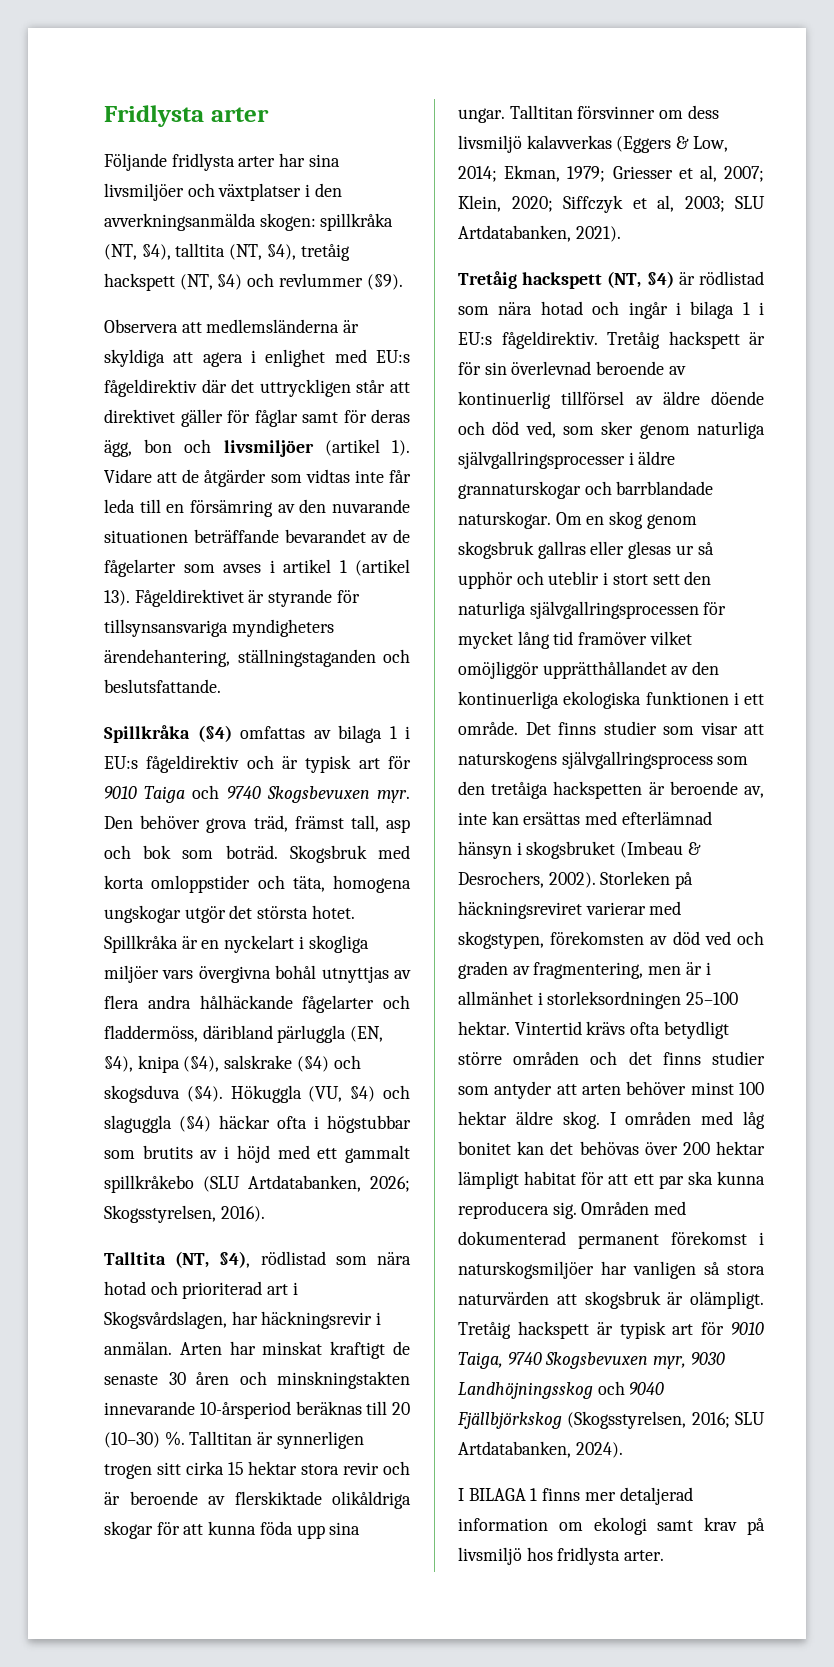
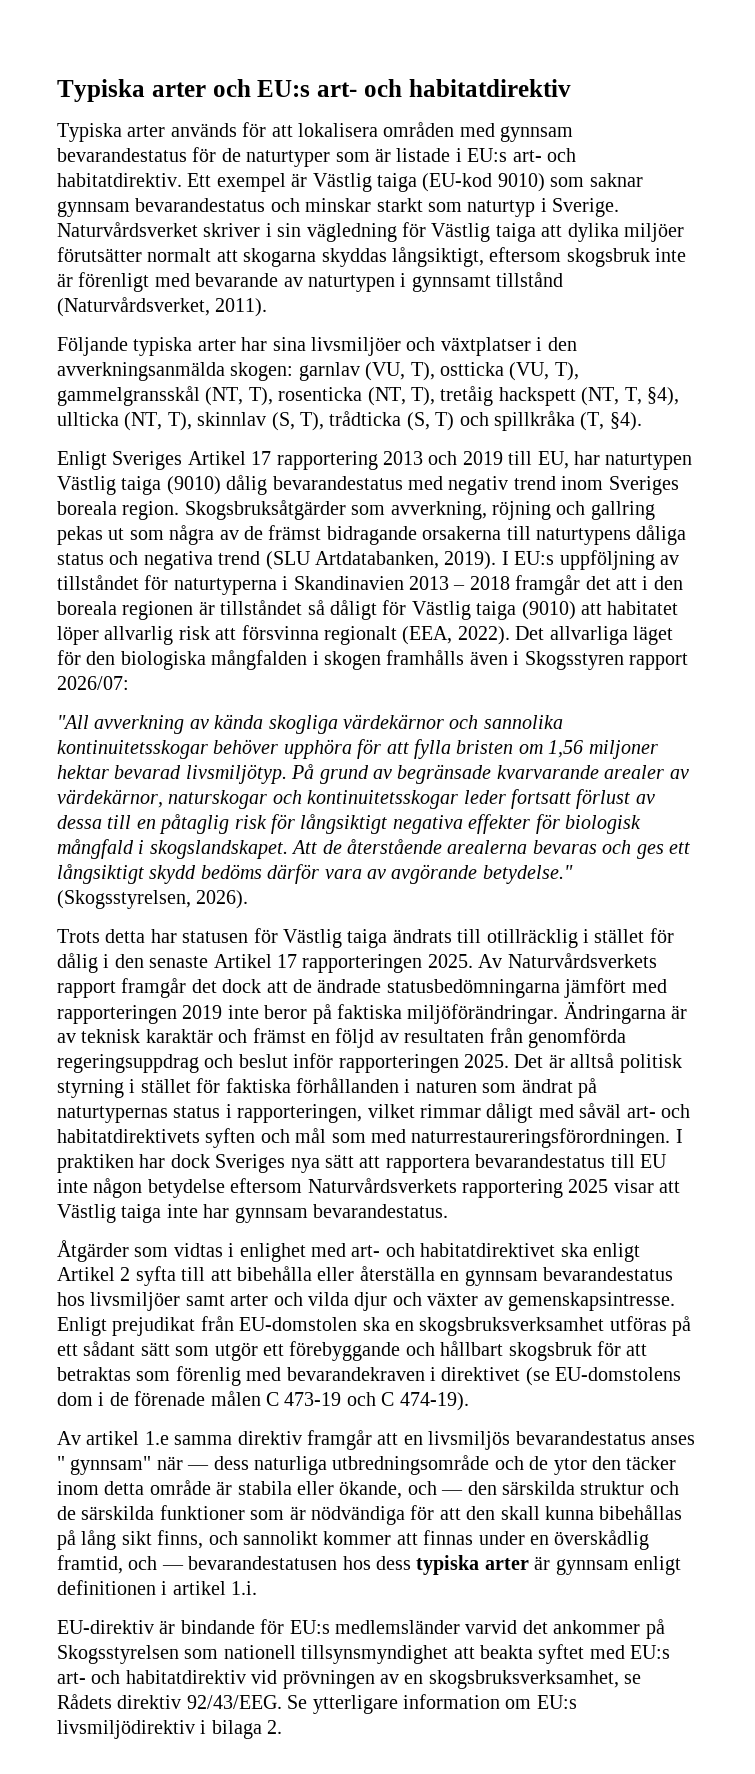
[104,105,269,127] Fridlysta arter -> [57,79,571,102] [57,122,574,142] [57,147,576,167] [57,173,643,192] [57,198,620,217] [57,222,684,242] [57,247,687,267] [57,272,564,292] [57,297,268,317] Typiska arter och EU:s art- och habitatdirektiv // Typiska arter används för att lokalisera områden med gynnsam bevarandestatus för de naturtyper som är listade i EU:s art- och habitatdirektiv. Ett exempel är Västlig taiga (EU-kod 9010) som saknar gynnsam bevarandestatus och minskar starkt som naturtyp i Sverige. Naturvårdsverket skriver i sin vägledning för Västlig taiga att dylika miljöer förutsätter normalt att skogarna skyddas långsiktigt, eftersom skogsbruk inte är förenligt med bevarande av naturtypen i gynnsamt tillstånd (Naturvårdsverket, 2011).
[171,153,235,171] fridlysta -> [133,337,193,356] typiska
[320,213,394,231] [104,243,350,261] [104,273,403,291] [104,319,360,333] [104,349,410,367] [104,379,410,397] [104,409,410,427] [104,439,410,457] [104,469,411,487] [104,499,410,517] [104,529,410,543] [104,559,410,577] [104,589,360,607] [104,619,334,637] [104,649,410,667] [104,679,221,693] [104,725,410,743] [104,755,411,773] [104,785,410,803] [104,815,410,833] [104,845,410,863] [104,875,411,893] [104,905,355,923] [104,935,369,953] [104,965,411,983] [104,995,410,1013] [104,1025,384,1043] [104,1055,361,1073] [104,1085,411,1103] [104,1115,411,1133] [104,1145,411,1163] [104,1175,410,1193] [104,1205,265,1223] [104,1251,411,1268] [104,1281,298,1299] [104,1311,382,1329] [104,1341,411,1359] [104,1371,410,1389] [104,1401,410,1419] [104,1431,364,1449] [104,1461,410,1479] [104,1491,411,1509] [104,1521,361,1539] [458,105,719,123] [458,135,728,153] [458,165,764,182] [458,195,765,213] [458,225,621,242] [458,271,764,289] [458,301,764,319] [458,331,765,349] [458,361,686,375] [458,391,764,409] [458,421,765,439] [458,451,676,469] [458,481,714,499] [458,511,697,529] [458,541,714,559] [458,571,712,589] [458,601,727,619] [458,631,692,649] [458,661,720,679] [458,691,764,709] [458,721,764,735] [458,751,749,769] [458,781,764,799] [458,811,712,825] [458,841,701,859] [458,871,694,889] [458,901,682,919] [458,931,764,949] [458,961,711,979] [458,991,739,1009] [458,1021,729,1039] [458,1051,765,1065] [458,1081,764,1099] [458,1111,765,1129] [458,1141,765,1155] [458,1171,765,1189] [458,1201,687,1219] [458,1231,764,1249] [458,1261,765,1279] [458,1291,764,1309] [458,1321,764,1339] [458,1352,725,1369] [458,1381,665,1399] [457,1411,765,1429] [458,1441,623,1458] [458,1487,693,1505] [458,1517,765,1535] [458,1547,665,1565] spillkråka (NT, §4), talltita (NT, §4), tretåig hackspett (NT, §4) och revlummer (§9). // Observera att medlemsländerna är skyldiga att agera i enlighet med EU:s fågeldirektiv där det uttryckligen står att direktivet gäller för fåglar samt för deras ägg, bon och livsmiljöer (artikel 1). Vidare att de åtgärder som vidtas inte får leda till en försämring av den nuvarande situationen beträffande bevarandet av de fågelarter som avses i artikel 1 (artikel 13). Fågeldirektivet är styrande för tillsynsansvariga myndigheters ärendehantering, ställningstaganden och beslutsfattande. // Spillkråka (§4) omfattas av bilaga 1 i EU:s fågeldirektiv och är typisk art för 9010 Taiga och 9740 Skogsbevuxen myr. Den behöver grova träd, främst tall, asp och bok som boträd. Skogsbruk med korta omloppstider och täta, homogena ungskogar utgör det största hotet. Spillkråka är en nyckelart i skogliga miljöer vars övergivna bohål utnyttjas av flera andra hålhäckande fågelarter och fladdermöss, däribland pärluggla (EN, §4), knipa (§4), salskrake (§4) och skogsduva (§4). Hökuggla (VU, §4) och slaguggla (§4) häckar ofta i högstubbar som brutits av i höjd med ett gammalt spillkråkebo (SLU Artdatabanken, 2026; Skogsstyrelsen, 2016). // Talltita (NT, §4), rödlistad som nära hotad och prioriterad art i Skogsvårdslagen, har häckningsrevir i anmälan. Arten har minskat kraftigt de senaste 30 åren och minskningstakten innevarande 10-årsperiod beräknas till 20 (10–30) %. Talltitan är synnerligen trogen sitt cirka 15 hektar stora revir och är beroende av flerskiktade olikåldriga skogar för att kunna föda upp sina ungar. Talltitan försvinner om dess livsmiljö kalavverkas (Eggers & Low, 2014; Ekman, 1979; Griesser et al, 2007; Klein, 2020; Siffczyk et al, 2003; SLU Artdatabanken, 2021). // Tretåig hackspett (NT, §4) är rödlistad som nära hotad och ingår i bilaga 1 i EU:s fågeldirektiv. Tretåig hackspett är för sin överlevnad beroende av kontinuerlig tillförsel av äldre döende och död ved, som sker genom naturliga självgallringsprocesser i äldre grannaturskogar och barrblandade naturskogar. Om en skog genom skogsbruk gallras eller glesas ur så upphör och uteblir i stort sett den naturliga självgallringsprocessen för mycket lång tid framöver vilket omöjliggör upprätthållandet av den kontinuerliga ekologiska funktionen i ett område. Det finns studier som visar att naturskogens självgallringsprocess som den tretåiga hackspetten är beroende av, inte kan ersättas med efterlämnad hänsyn i skogsbruket (Imbeau & Desrochers, 2002). Storleken på häckningsreviret varierar med skogstypen, förekomsten av död ved och graden av fragmentering, men är i allmänhet i storleksordningen 25–100 hektar. Vintertid krävs ofta betydligt större områden och det finns studier som antyder att arten behöver minst 100 hektar äldre skog. I områden med låg bonitet kan det behövas över 200 hektar lämpligt habitat för att ett par ska kunna reproducera sig. Områden med dokumenterad permanent förekomst i naturskogsmiljöer har vanligen så stora naturvärden att skogsbruk är olämpligt. Tretåig hackspett är typisk art för 9010 Taiga, 9740 Skogsbevuxen myr, 9030 Landhöjningsskog och 9040 Fjällbjörkskog (Skogsstyrelsen, 2016; SLU Artdatabanken, 2024). // I BILAGA 1 finns mer detaljerad information om ekologi samt krav på livsmiljö hos fridlysta arter. -> [298,362,579,381] [57,386,679,406] [57,411,642,431] [57,451,693,470] [57,475,679,495] [57,500,655,520] [57,525,687,545] [57,550,679,570] [57,575,683,595] [57,600,679,620] [57,625,673,645] [57,650,688,670] [57,676,129,690] [57,714,563,734] [57,739,658,759] [57,764,689,784] [57,789,655,809] [57,814,641,834] [57,839,690,859] [57,864,573,884] [57,890,249,909] [57,928,674,948] [57,953,657,973] [57,978,667,998] [57,1001,688,1024] [57,1028,626,1048] [57,1053,682,1073] [57,1078,597,1098] [57,1103,690,1123] [57,1128,683,1148] [57,1154,667,1173] [57,1178,681,1198] [57,1204,448,1223] [57,1240,640,1262] [57,1266,673,1286] [57,1292,675,1311] [57,1316,692,1336] [57,1341,648,1361] [57,1366,682,1386] [57,1391,469,1411] [57,1430,695,1450] [57,1455,677,1475] [57,1480,679,1499] [57,1505,683,1525] [57,1530,650,1550] [57,1555,681,1575] [57,1580,258,1595] [57,1619,665,1639] [57,1644,671,1664] [57,1670,642,1689] [57,1694,577,1714] [57,1720,283,1739] garnlav (VU, T), ostticka (VU, T), gammelgransskål (NT, T), rosenticka (NT, T), tretåig hackspett (NT, T, §4), ullticka (NT, T), skinnlav (S, T), trådticka (S, T) och spillkråka (T, §4). // Enligt Sveriges Artikel 17 rapportering 2013 och 2019 till EU, har naturtypen Västlig taiga (9010) dålig bevarandestatus med negativ trend inom Sveriges boreala region. Skogsbruksåtgärder som avverkning, röjning och gallring pekas ut som några av de främst bidragande orsakerna till naturtypens dåliga status och negativa trend (SLU Artdatabanken, 2019). I EU:s uppföljning av tillståndet för naturtyperna i Skandinavien 2013 – 2018 framgår det att i den boreala regionen är tillståndet så dåligt för Västlig taiga (9010) att habitatet löper allvarlig risk att försvinna regionalt (EEA, 2022). Det allvarliga läget för den biologiska mångfalden i skogen framhålls även i Skogsstyren rapport 2026/07: // "All avverkning av kända skogliga värdekärnor och sannolika kontinuitetsskogar behöver upphöra för att fylla bristen om 1,56 miljoner hektar bevarad livsmiljötyp. På grund av begränsade kvarvarande arealer av värdekärnor, naturskogar och kontinuitetsskogar leder fortsatt förlust av dessa till en påtaglig risk för långsiktigt negativa effekter för biologisk mångfald i skogslandskapet. Att de återstående arealerna bevaras och ges ett långsiktigt skydd bedöms därför vara av avgörande betydelse." (Skogsstyrelsen, 2026). // Trots detta har statusen för Västlig taiga ändrats till otillräcklig i stället för dålig i den senaste Artikel 17 rapporteringen 2025. Av Naturvårdsverkets rapport framgår det dock att de ändrade statusbedömningarna jämfört med rapporteringen 2019 inte beror på faktiska miljöförändringar. Ändringarna är av teknisk karaktär och främst en följd av resultaten från genomförda regeringsuppdrag och beslut inför rapporteringen 2025. Det är alltså politisk styrning i stället för faktiska förhållanden i naturen som ändrat på naturtypernas status i rapporteringen, vilket rimmar dåligt med såväl art- och habitatdirektivets syften och mål som med naturrestaureringsförordningen. I praktiken har dock Sveriges nya sätt att rapportera bevarandestatus till EU inte någon betydelse eftersom Naturvårdsverkets rapportering 2025 visar att Västlig taiga inte har gynnsam bevarandestatus. // Åtgärder som vidtas i enlighet med art- och habitatdirektivet ska enligt Artikel 2 syfta till att bibehålla eller återställa en gynnsam bevarandestatus hos livsmiljöer samt arter och vilda djur och växter av gemenskapsintresse. Enligt prejudikat från EU-domstolen ska en skogsbruksverksamhet utföras på ett sådant sätt som utgör ett förebyggande och hållbart skogsbruk för att betraktas som förenlig med bevarandekraven i direktivet (se EU-domstolens dom i de förenade målen C 473-19 och C 474-19). // Av artikel 1.e samma direktiv framgår att en livsmiljös bevarandestatus anses " gynnsam" när — dess naturliga utbredningsområde och de ytor den täcker inom detta område är stabila eller ökande, och — den särskilda struktur och de särskilda funktioner som är nödvändiga för att den skall kunna bibehållas på lång sikt finns, och sannolikt kommer att finnas under en överskådlig framtid, och — bevarandestatusen hos dess typiska arter är gynnsam enligt definitionen i artikel 1.i. // EU-direktiv är bindande för EU:s medlemsländer varvid det ankommer på Skogsstyrelsen som nationell tillsynsmyndighet att beakta syftet med EU:s art- och habitatdirektiv vid prövningen av en skogsbruksverksamhet, se Rådets direktiv 92/43/EEG. Se ytterligare information om EU:s livsmiljödirektiv i bilaga 2.

